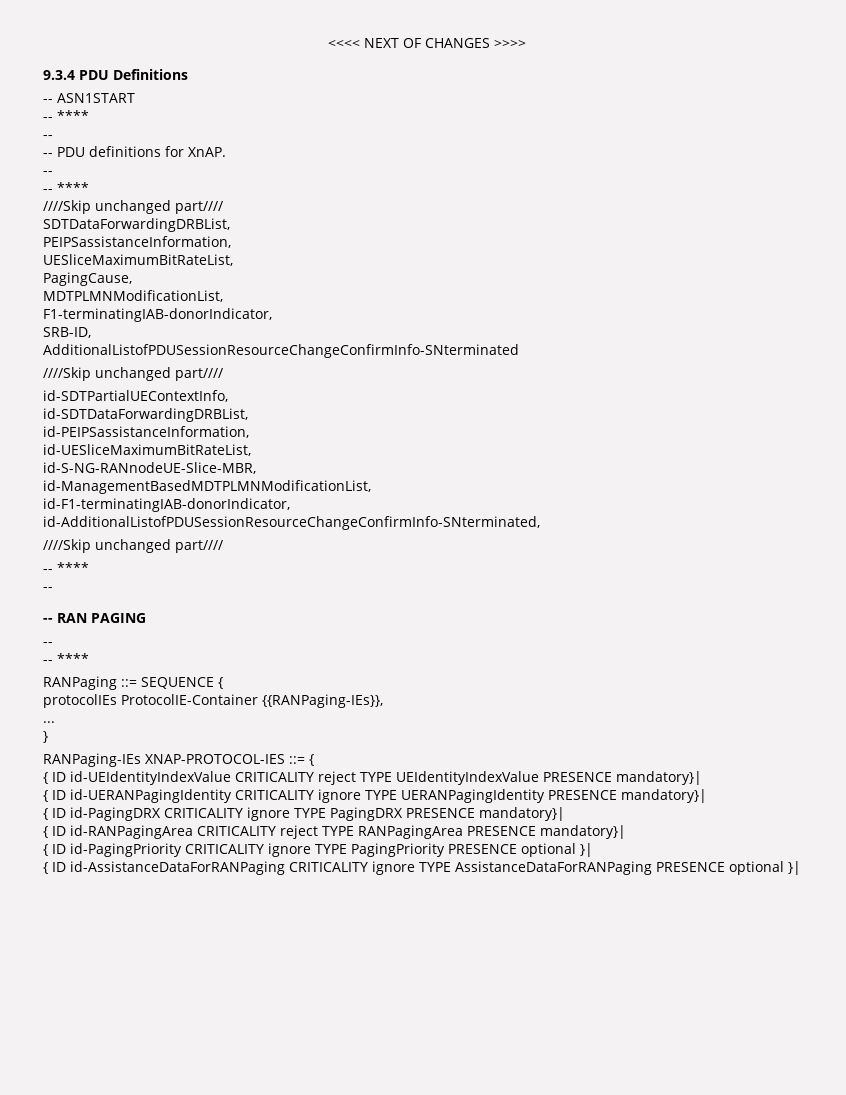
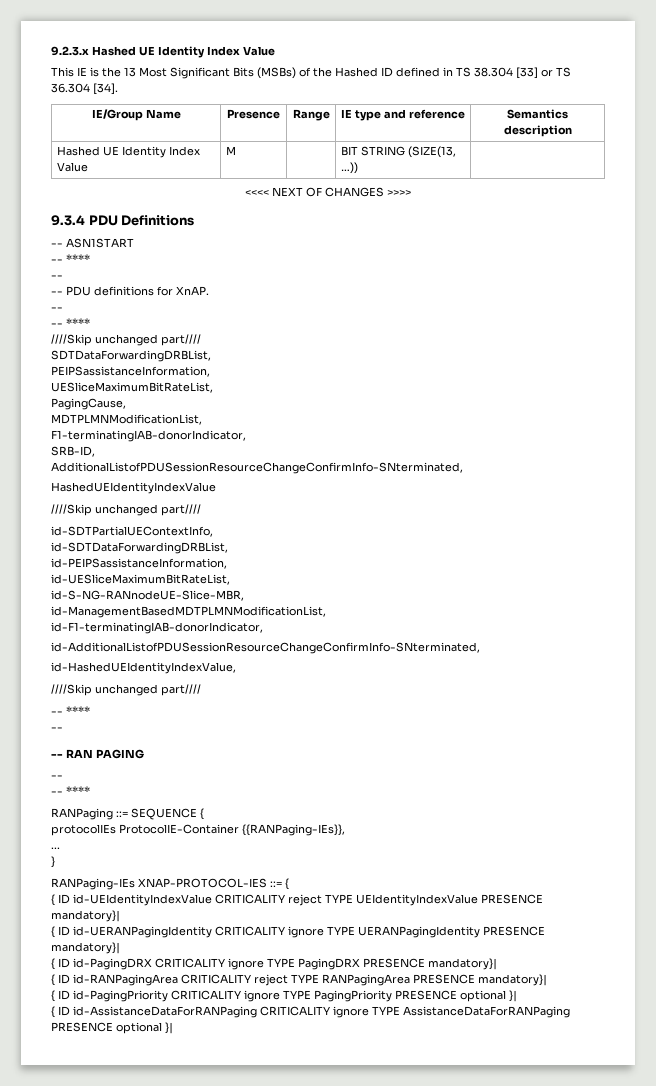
(327, 44) none -> [51,46,275,58] [51,67,571,79] [51,83,118,95] [91,109,181,121] [227,109,280,119] [292,109,330,121] [341,109,465,121] [507,109,568,119] [503,125,572,137] [56,146,200,158] [56,162,88,172] [225,146,236,155] [340,146,456,158] [340,162,358,174] 9.2.3.x Hashed UE Identity Index Value // This IE is the 13 Most Significant Bits (MSBs) of the Hashed ID defined in TS 38.304 [33] or TS 36.304 [34]. // IE/Group Name | Presence | Range | IE type and reference | Semantics description // Hashed UE Identity Index Value | M | | BIT STRING (SIZE(13, …)) | //
[43,344,519,358] AdditionalListofPDUSessionResourceChangeConfirmInfo-SNterminated -> [51,462,463,474] [51,482,216,494] AdditionalListofPDUSessionResourceChangeConfirmInfo-SNterminated, // HashedUEIdentityIndexValue
(540, 523) none -> [51,662,236,674] // id-HashedUEIdentityIndexValue,

